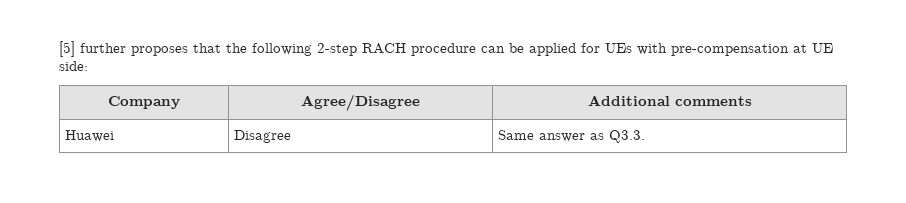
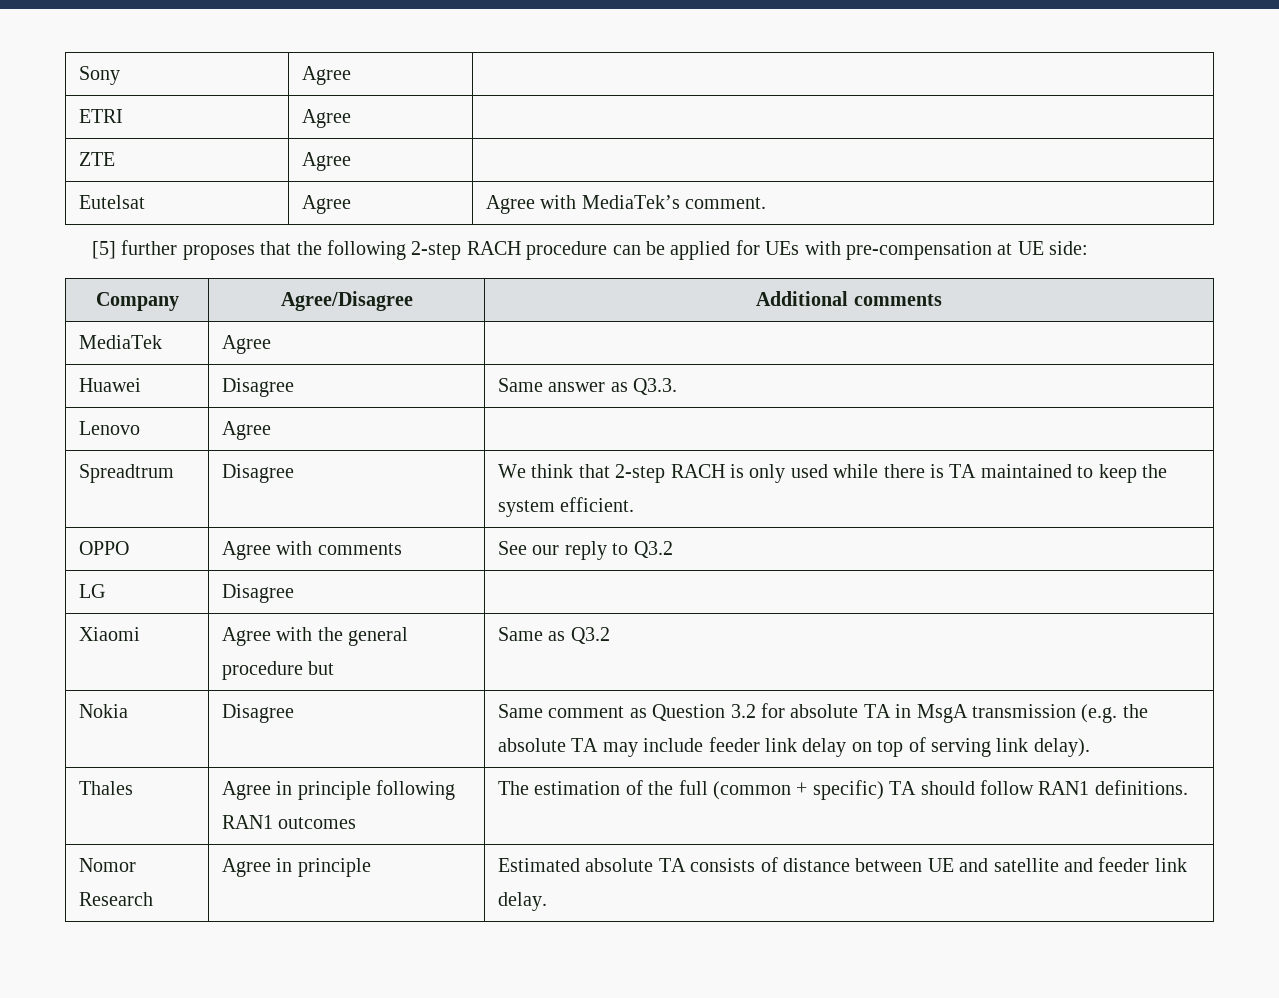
(59, 49) none -> [78,66,120,85] [301,66,351,85] [78,109,123,123] [301,109,351,128] [78,152,115,166] [301,152,351,171] [78,195,145,209] [301,195,351,214] [485,195,767,214] Sony | Agree | // ETRI | Agree | // ZTE | Agree | // Eutelsat | Agree | Agree with MediaTek’s comment. //
(752, 101) none -> [78,335,162,349] [221,335,271,354] // MediaTek | Agree |
(646, 136) none -> [78,421,140,435] [221,421,271,440] [78,464,174,483] [221,464,294,483] [497,464,1167,483] [497,497,635,517] [78,541,129,555] [221,541,402,560] [497,541,673,560] [78,584,105,598] [221,584,294,603] [78,627,140,641] [221,627,409,646] [221,661,335,680] [497,627,610,644] [78,704,128,718] [221,704,294,723] [497,703,1148,723] [497,737,1090,757] [78,781,133,795] [221,780,456,800] [221,815,357,829] [497,780,1188,800] [78,858,136,872] [78,892,153,906] [221,858,371,877] [497,857,1187,872] [497,892,547,911] // Lenovo | Agree | // Spreadtrum | Disagree | We think that 2-step RACH is only used while there is TA maintained to keep the system efficient. // OPPO | Agree with comments | See our reply to Q3.2 // LG | Disagree | // Xiaomi | Agree with the general procedure but | Same as Q3.2 // Nokia | Disagree | Same comment as Question 3.2 for absolute TA in MsgA transmission (e.g. the absolute TA may include feeder link delay on top of serving link delay). // Thales | Agree in principle following RAN1 outcomes | The estimation of the full (common + specific) TA should follow RAN1 definitions. // Nomor Research | Agree in principle | Estimated absolute TA consists of distance between UE and satellite and feeder link delay.

